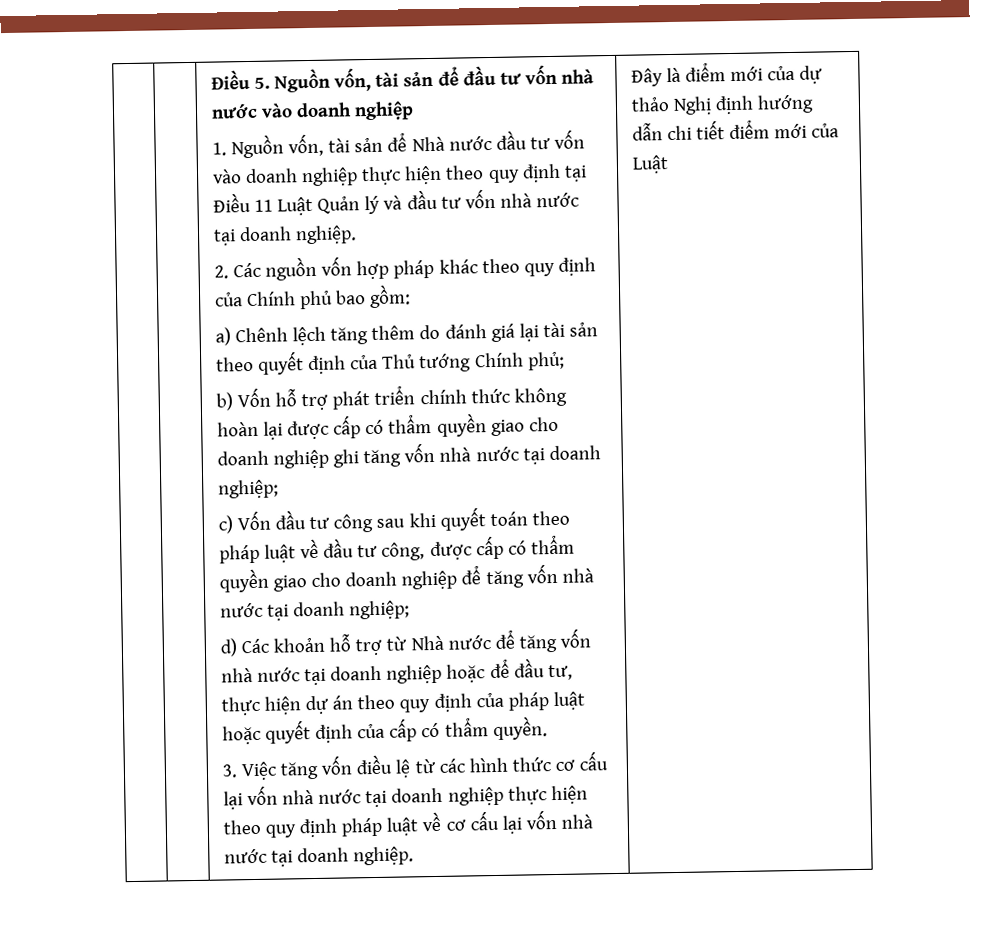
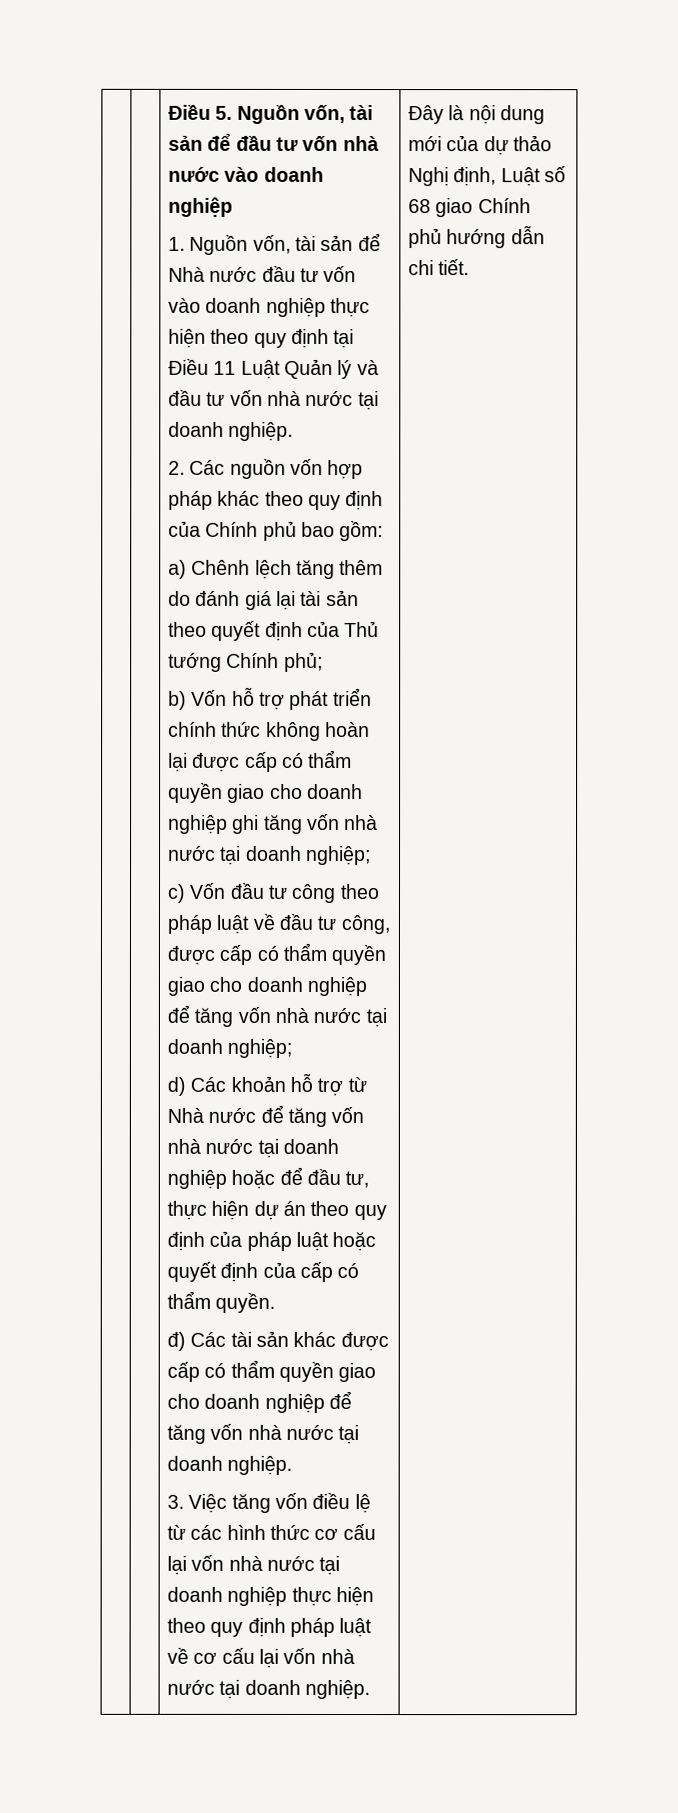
[376,507,528,531] sau khi quyết toán -> (337, 893) none
(548, 728) none -> [167,1330,389,1352] [167,1359,377,1383] [167,1390,353,1413] [167,1423,360,1445] [167,1455,293,1475] // đ) Các tài sản khác được cấp có thẩm quyền giao cho doanh nghiệp để tăng vốn nhà nước tại doanh nghiệp.
[684,62,726,82] điểm -> [468,105,546,125] nội dung
[714,94,815,115] [631,119,840,141] [631,155,669,174] định hướng dẫn chi tiết điểm mới của Luật -> [453,166,567,187] [408,198,531,218] [408,226,545,249] [408,259,470,276] định, Luật số 68 giao Chính phủ hướng dẫn chi tiết.

